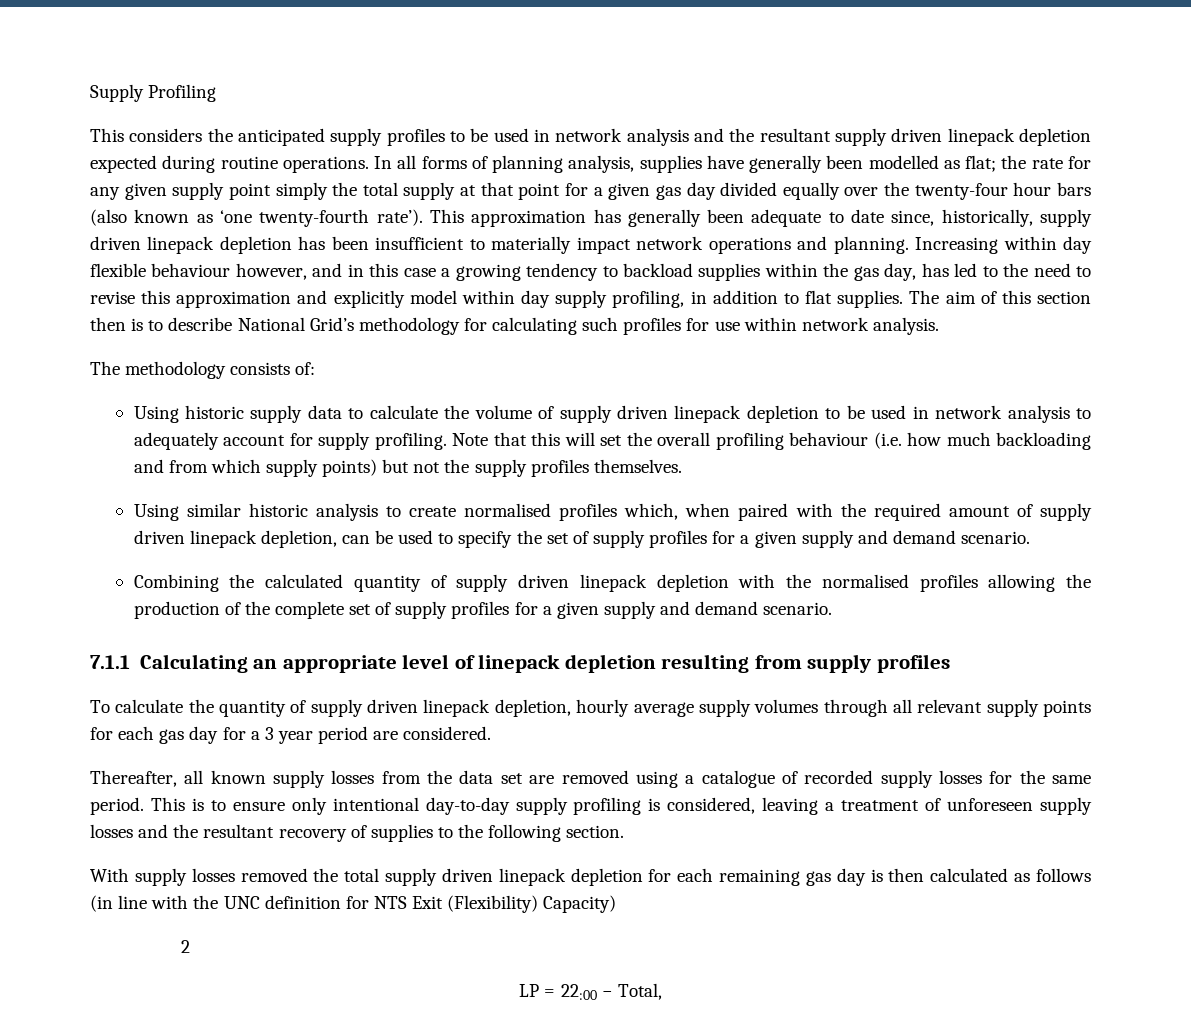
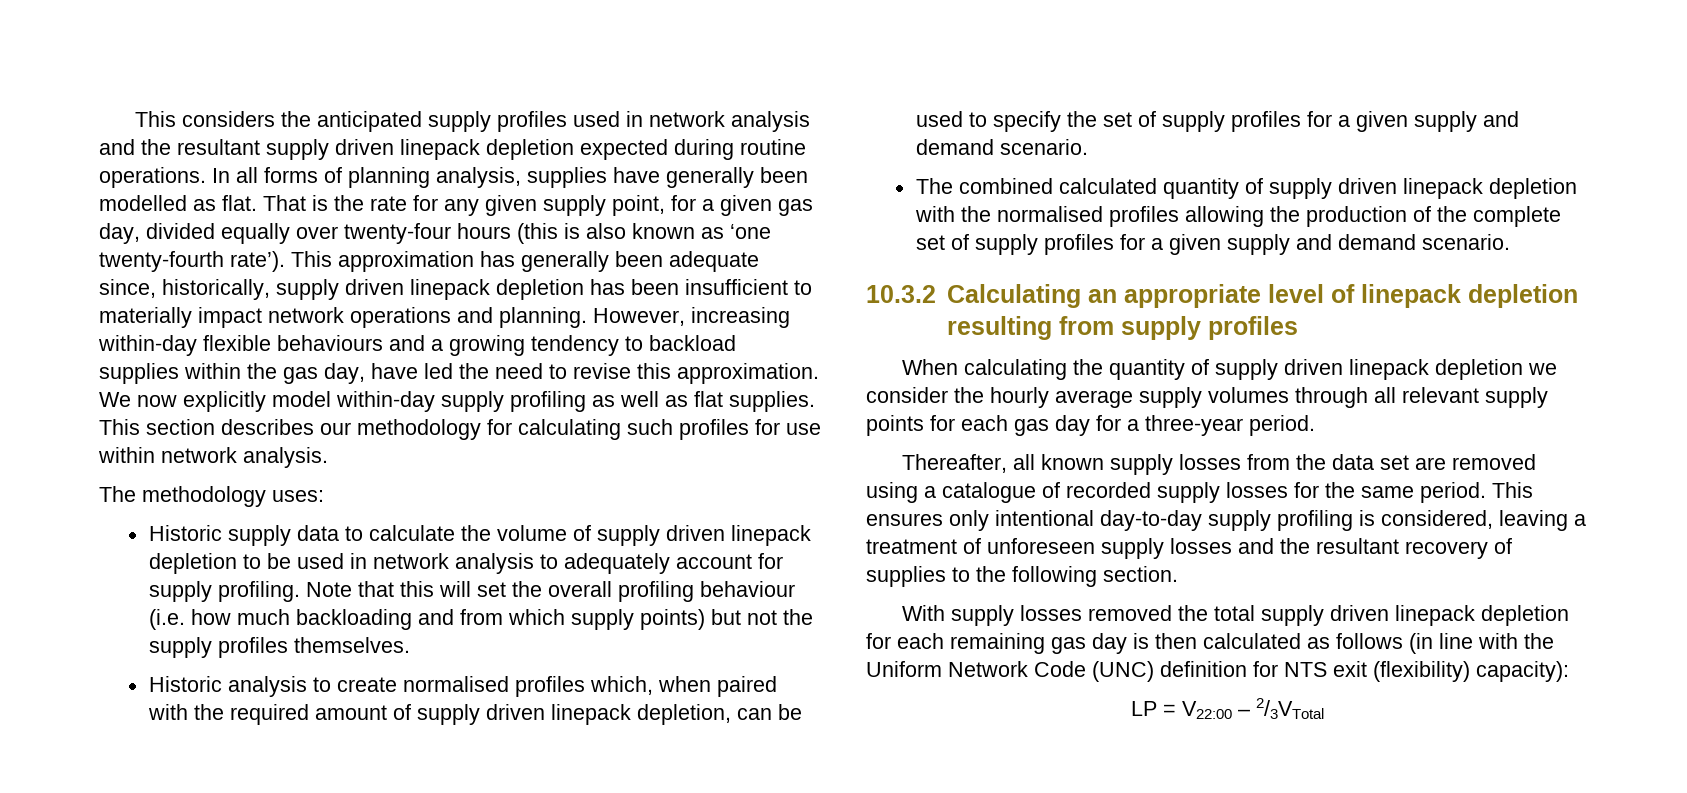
[90,84,217,102] Supply Profiling // -> (134, 119) none
[450,128,489,142] to be -> (567, 121) none
[965,155,997,172] flat; -> [222,195,328,211] flat. That is
[228,182,561,200] point simply the total supply at that point -> [612,195,665,216] point,
[686,182,716,200] day -> [99,223,140,244] day,
[884,182,1091,200] [90,209,127,226] the twenty-four hour bars (also -> [344,223,626,244] twenty-four hours (this is also
[828,209,885,223] to date -> (759, 261) none
[915,236,1093,254] [90,263,436,280] Increasing within day flexible behaviour however, and in this case -> [593,307,790,328] [98,335,425,356] However, increasing within-day flexible behaviours and
[921,263,998,277] has led to -> [371,363,453,379] have led
[176,290,1091,308] [90,317,354,331] approximation and explicitly model within day supply profiling, in addition to flat supplies. The aim of this section then is to describe National Grid’s -> [677,363,819,384] [99,391,815,412] [99,419,351,435] approximation. We now explicitly model within-day supply profiling as well as flat supplies. This section describes our
[230,362,316,375] [133,405,244,423] consists of: // Using historic -> [272,490,324,502] [148,525,222,541] uses: // Historic
[133,503,308,521] Using similar historic -> [148,676,222,692] Historic
[133,574,255,592] Combining the -> [915,178,1053,194] The combined
[90,655,130,669] 7.1.1 -> [866,285,936,303] 10.3.2
[90,699,184,713] To calculate -> [901,359,1067,380] When calculating
[494,699,571,717] depletion, -> [1434,359,1557,380] [866,387,984,403] depletion we consider the
[264,726,492,744] 3 year period are considered. -> [1145,415,1315,436] three-year period.
[191,798,285,811] is to ensure -> [866,513,943,526] ensures
[223,895,617,913] [180,940,190,953] UNC definition for NTS Exit (Flexibility) Capacity) // 2 -> [866,661,1569,682] Uniform Network Code (UNC) definition for NTS exit (flexibility) capacity):
[560,983,662,1000] 22:00 − Total, -> [1181,698,1324,719] V22:00 – 2/3VTotal

